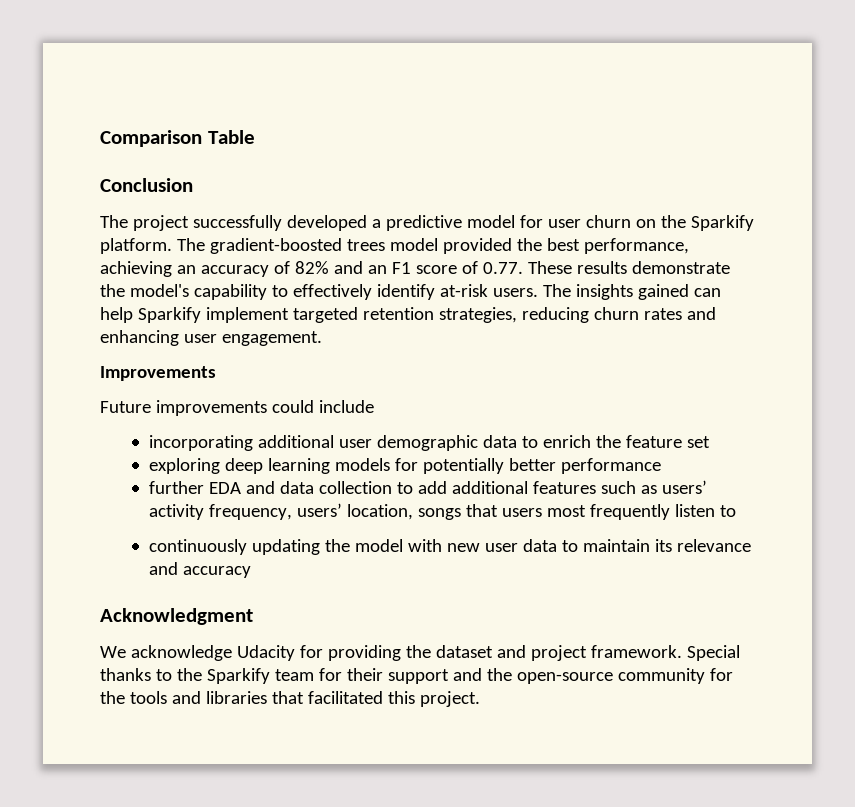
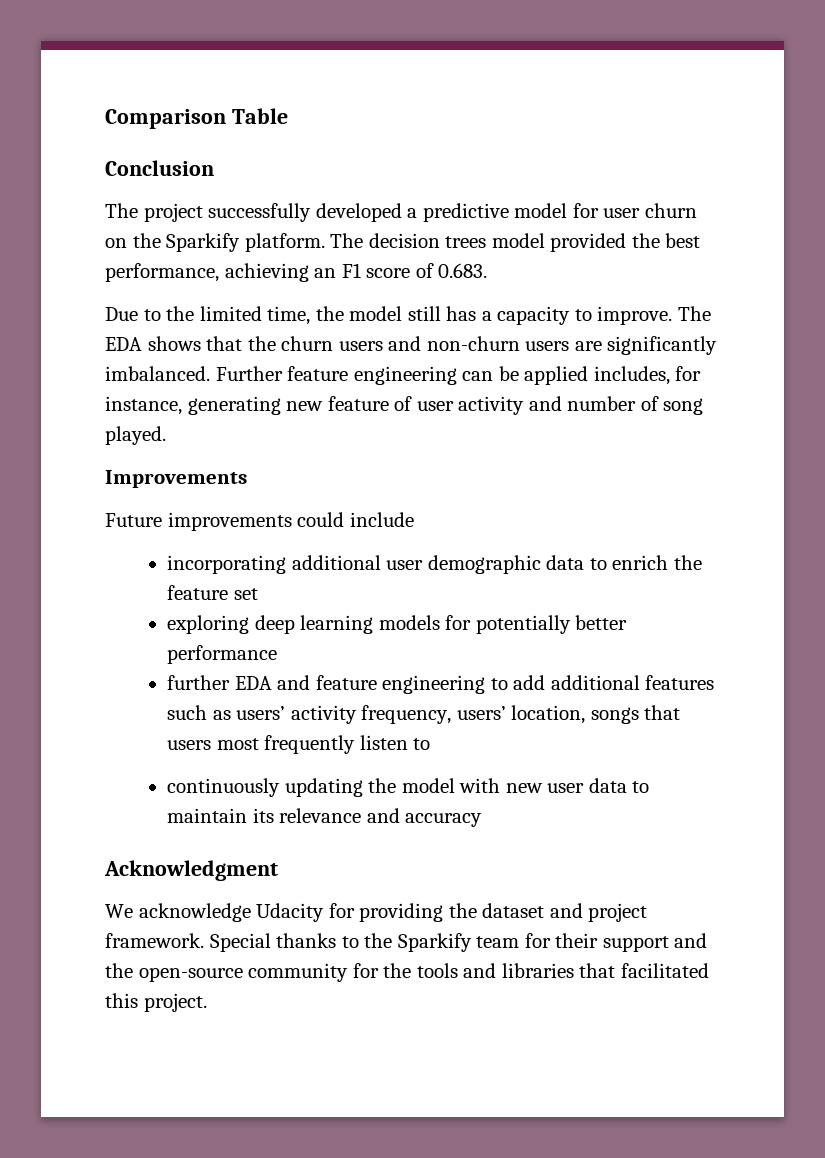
[209,238,342,254] gradient-boosted -> [368,233,440,248] decision
[200,261,730,277] [100,284,721,300] [100,307,716,323] [100,330,322,346] accuracy of 82% and an F1 score of 0.77. These results demonstrate the model's capability to effectively identify at-risk users. The insights gained can help Sparkify implement targeted retention strategies, reducing churn rates and enhancing user engagement. -> [341,263,488,278] [105,306,711,325] [105,336,718,355] [105,366,702,385] [105,396,704,415] [105,426,166,445] F1 score of 0.683. // Due to the limited time, the model still has a capacity to improve. The EDA shows that the churn users and non-churn users are significantly imbalanced. Further feature engineering can be applied includes, for instance, generating new feature of user activity and number of song played.
[279,481,392,494] data collection -> [315,675,486,694] feature engineering

